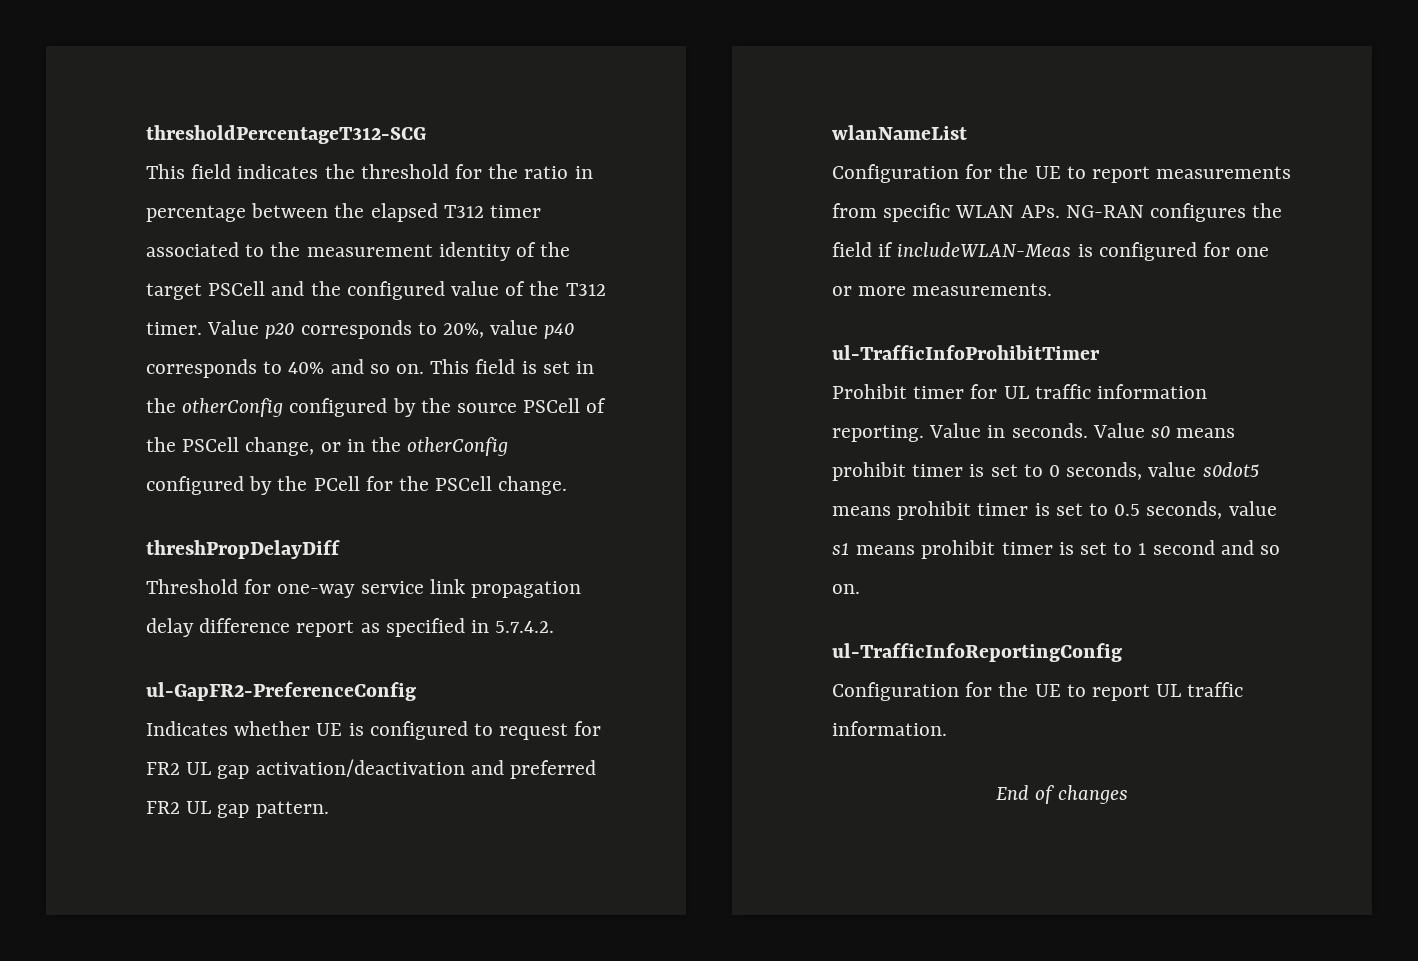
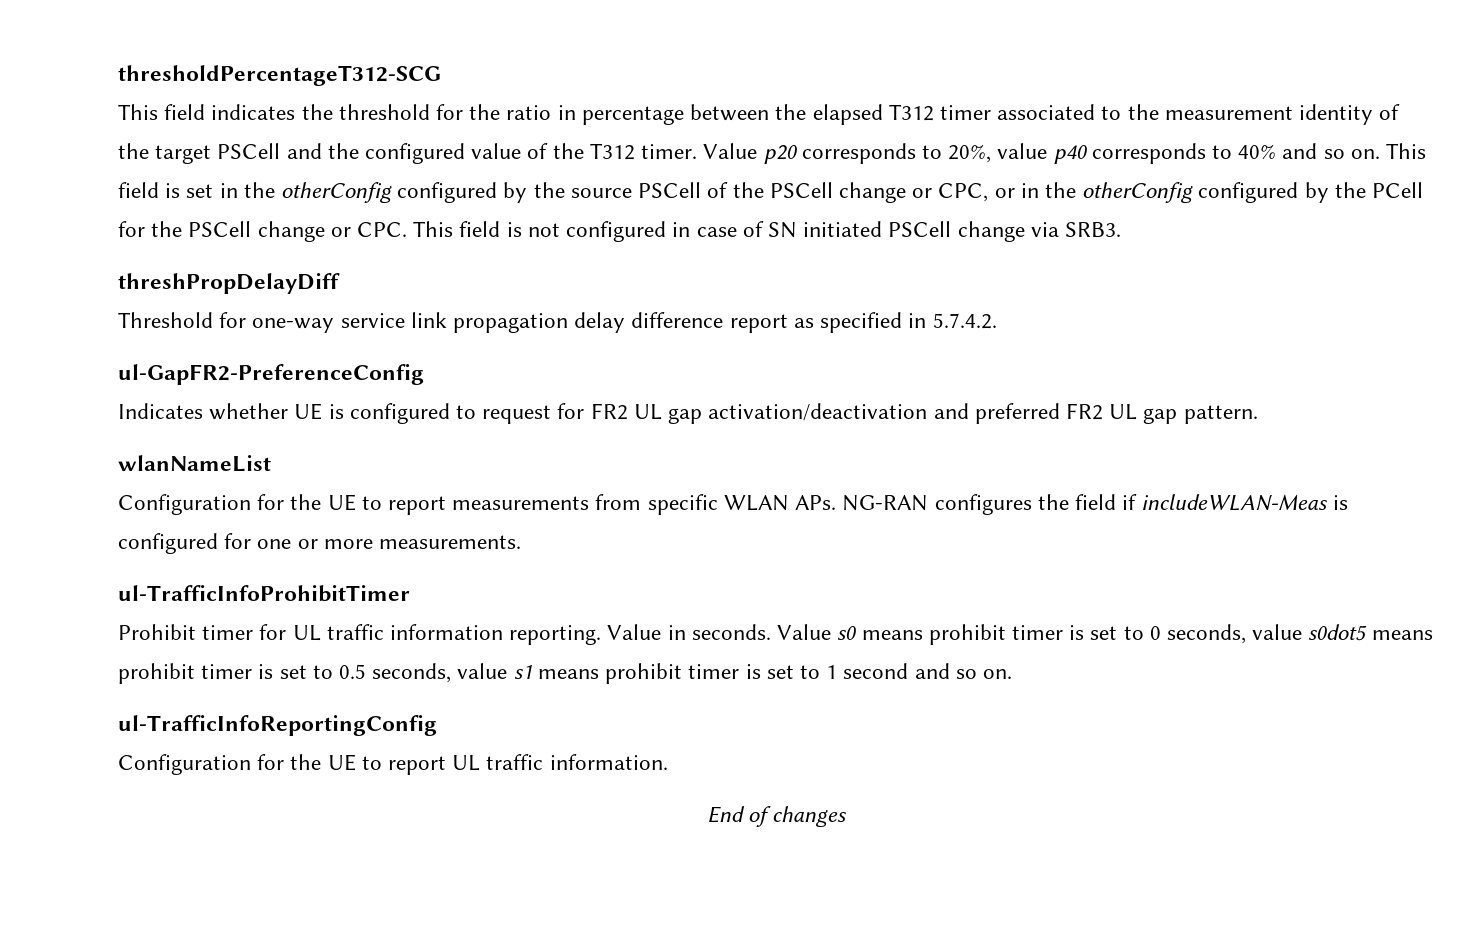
[245,437,315,456] change, -> [838,182,989,203] change or CPC,
[498,476,568,495] change. -> [257,221,1121,242] change or CPC. This field is not configured in case of SN initiated PSCell change via SRB3.

